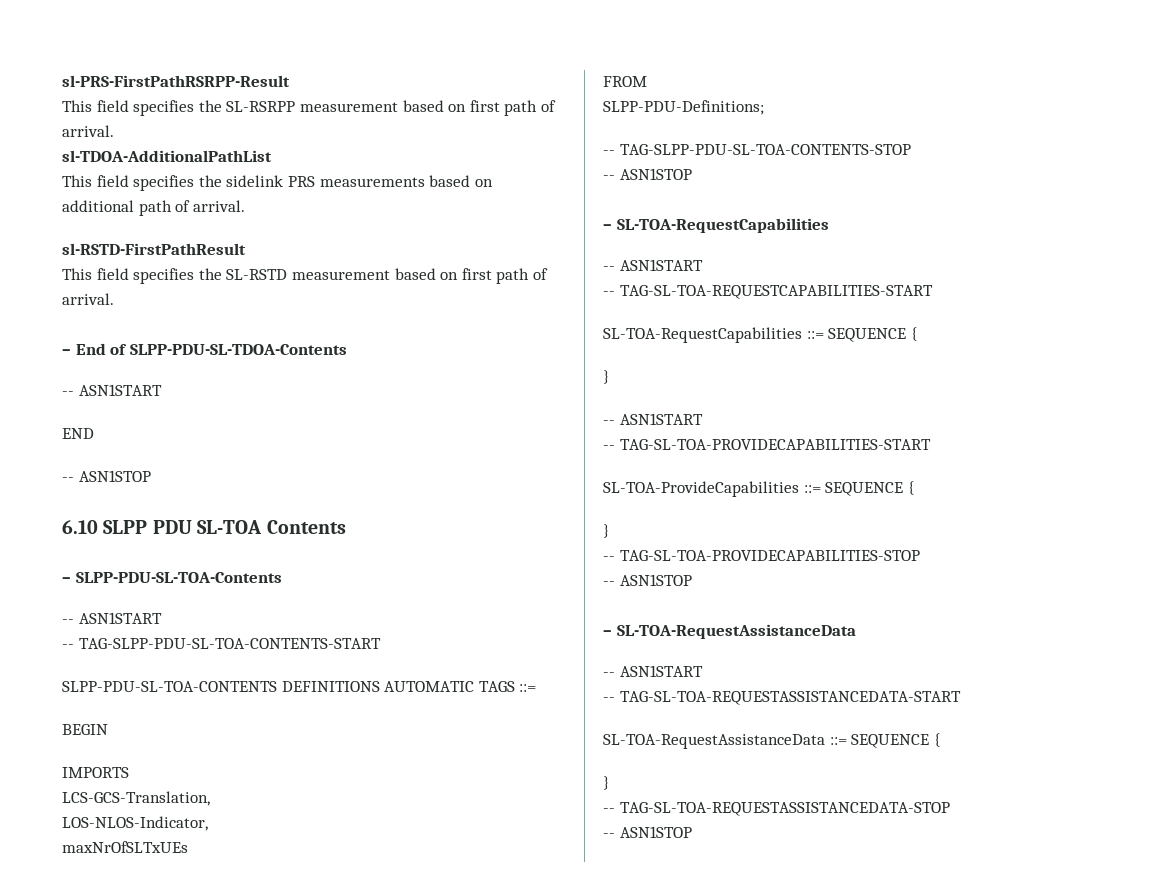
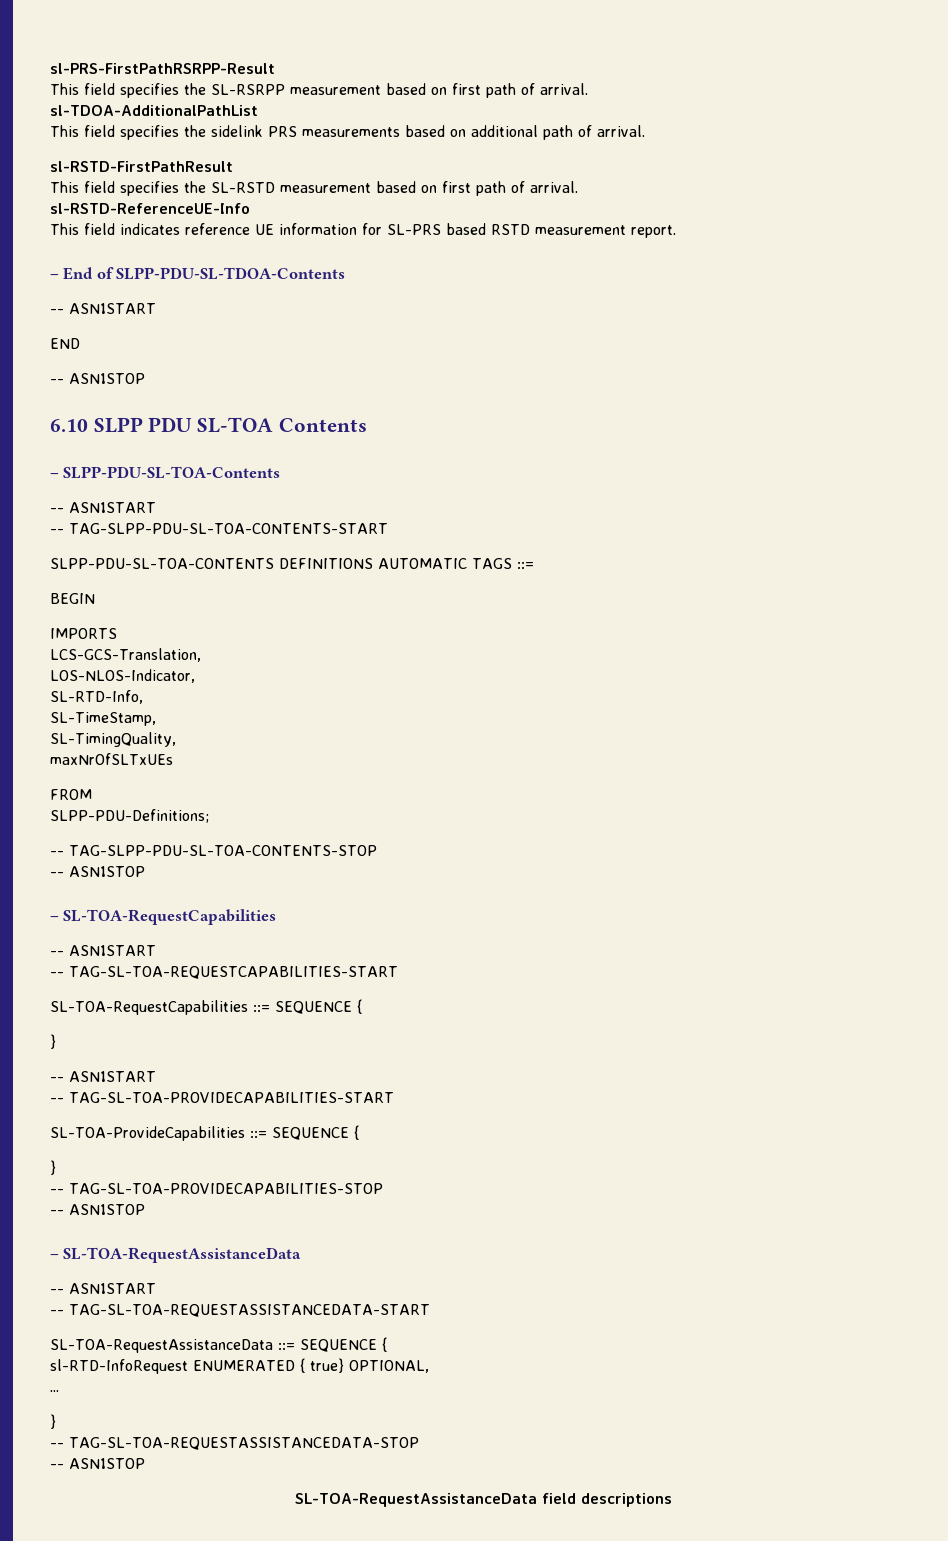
(114, 299) none -> [50,203,250,214] [50,223,676,238] // sl-RSTD-ReferenceUE-Info // This field indicates reference UE information for SL-PRS based RSTD measurement report.
(208, 823) none -> [50,690,143,704] [50,712,156,726] [50,732,176,747] // SL-RTD-Info, // SL-TimeStamp, // SL-TimingQuality,
(941, 740) none -> [50,1358,429,1374] [50,1390,59,1392] // sl-RTD-InfoRequest ENUMERATED { true} OPTIONAL, // ...
(692, 832) none -> [295,1493,672,1507] // SL-TOA-RequestAssistanceData field descriptions

